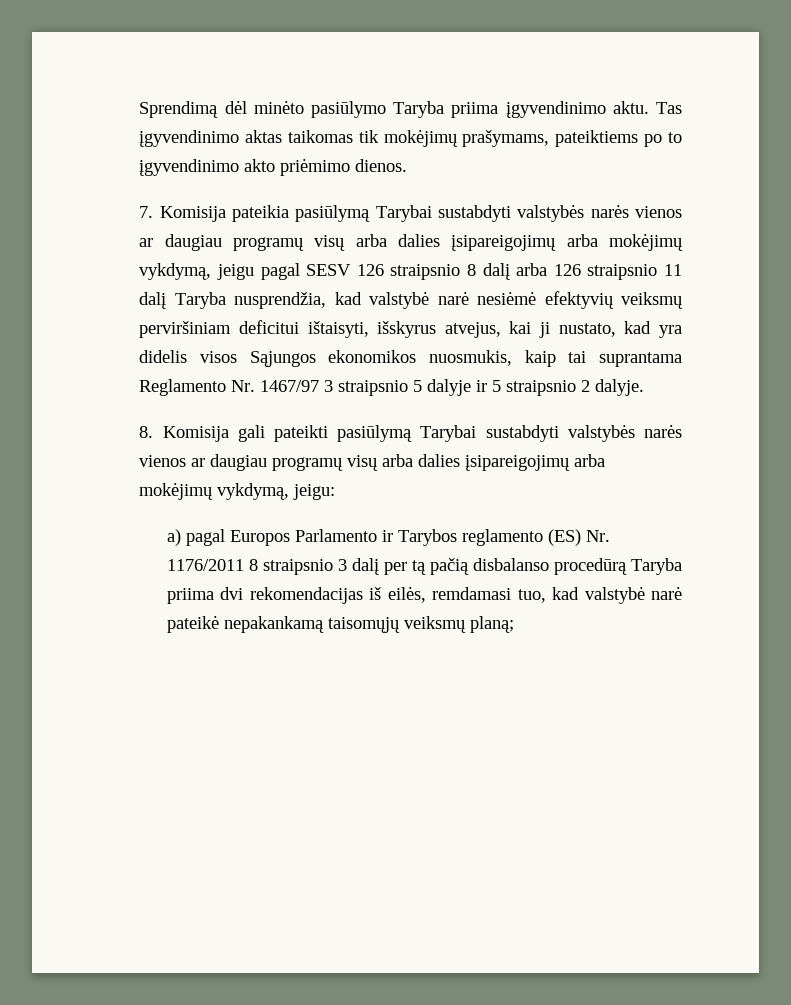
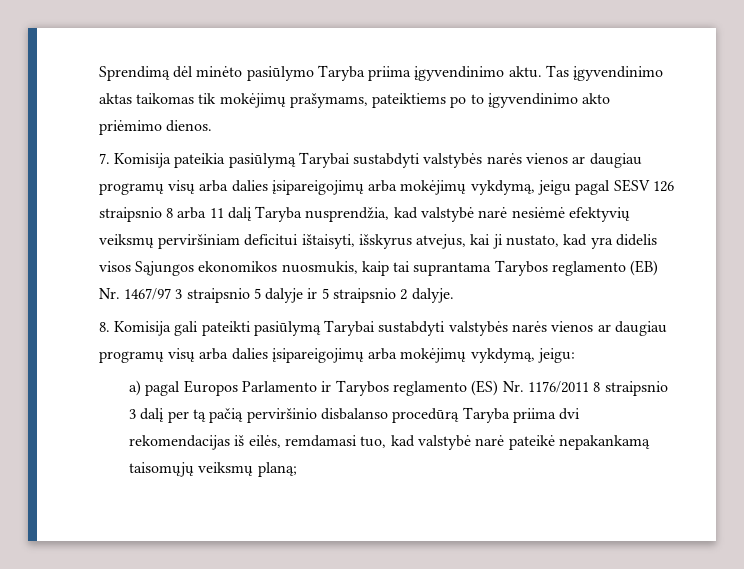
[482,263,658,280] dalį arba 126 straipsnio -> [177,207,207,219] arba
[139,379,227,396] Reglamento -> [494,260,659,276] Tarybos reglamento (EB)
(469, 566) none -> [246,408,317,423] perviršinio

